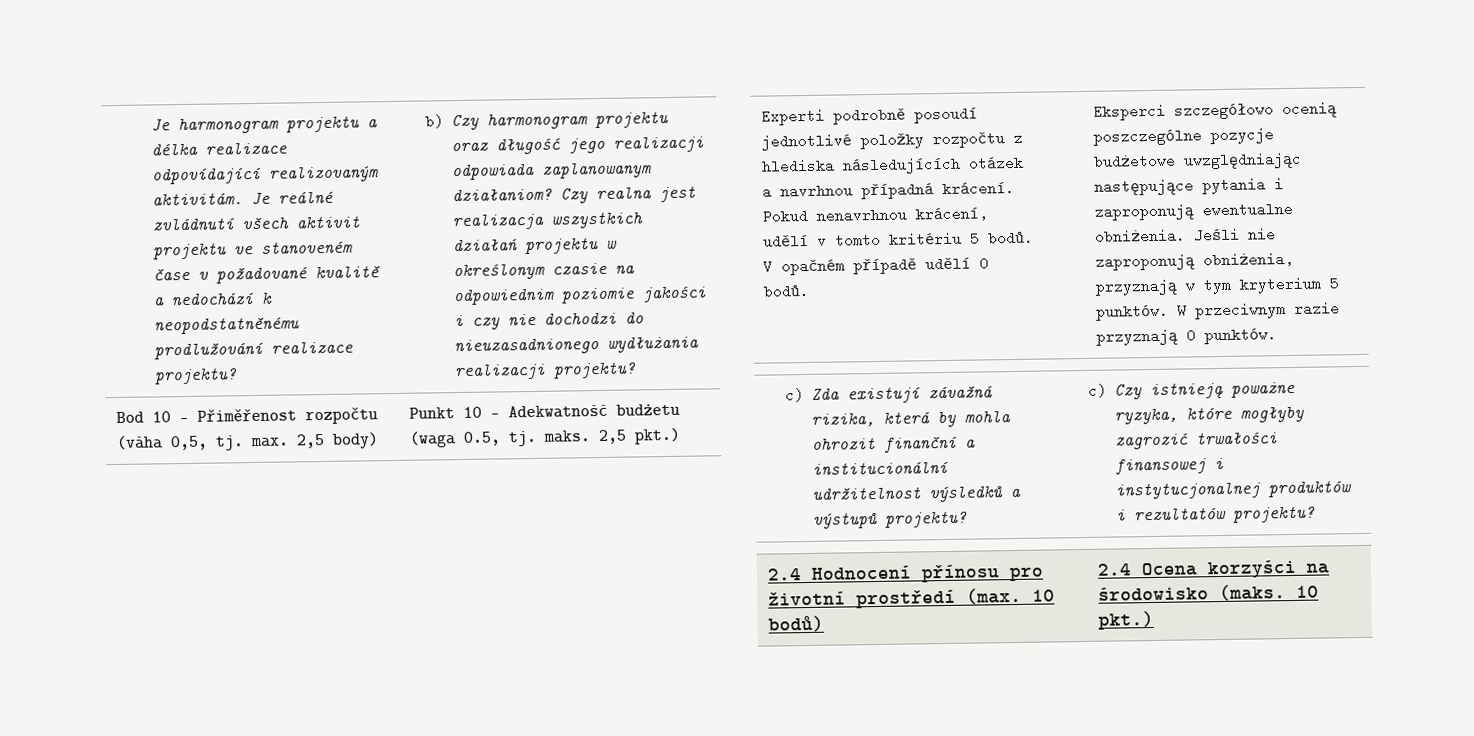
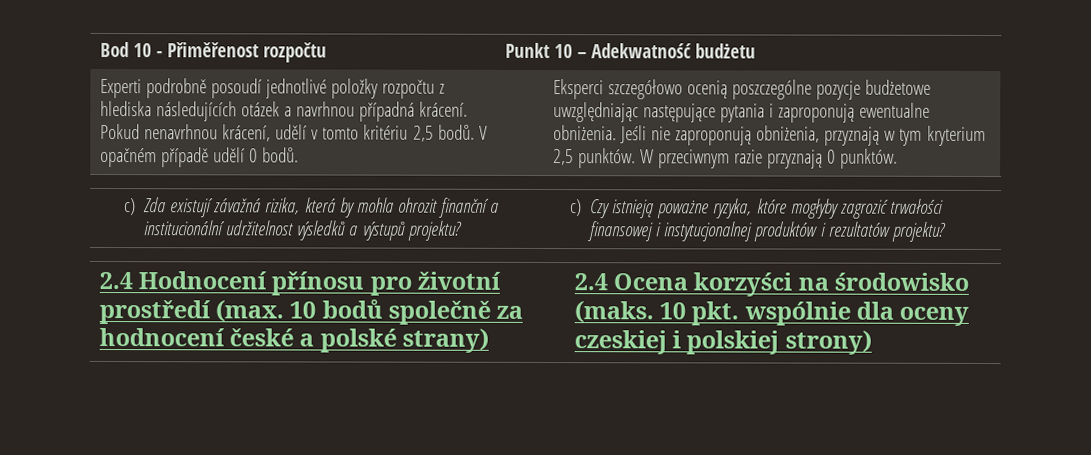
[151,116,379,135] [151,141,288,156] [152,165,380,185] [152,190,335,206] [152,216,361,231] [153,241,354,260] [153,265,382,284] [153,291,274,306] [154,316,301,335] [154,340,354,360] [154,368,239,385] [424,111,670,131] [451,135,705,155] [452,161,653,181] [452,186,697,204] [452,212,644,231] [453,237,619,255] [453,262,636,281] [453,286,708,306] [454,311,645,330] [454,335,700,356] [454,362,638,381] Je harmonogram projektu a délka realizace odpovídající realizovaným aktivitám. Je reálné zvládnutí všech aktivit projektu ve stanoveném čase v požadované kvalitě a nedochází k neopodstatněnému prodlužování realizace projektu? | b) Czy harmonogram projektu oraz długość jego realizacji odpowiada zaplanowanym działaniom? Czy realna jest realizacja wszystkich działań projektu w określonym czasie na odpowiednim poziomie jakości i czy nie dochodzi do nieuzasadnionego wydłużania realizacji projektu? // -> (99, 49) none
[116,432,380,451] (váha 0,5, tj. max. 2,5 body) -> (328, 52) none
[409,427,682,448] (waga 0.5, tj. maks. 2,5 pkt.) -> (757, 51) none
[970,231,981,246] 5 -> [412,125,434,142] 2,5
[1329,276,1340,291] 5 -> [552,149,574,166] 2,5
[768,615,825,633] bodů) -> [321,298,524,325] [98,327,489,353] bodů společně za hodnocení české a polské strany)
[1098,610,1155,630] pkt.) -> [691,301,970,326] [573,329,872,355] pkt. wspólnie dla oceny czeskiej i polskiej strony)

